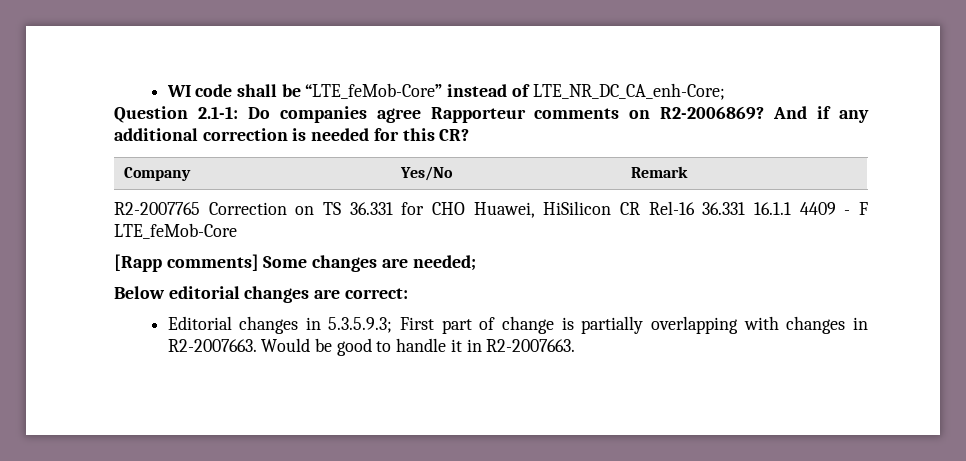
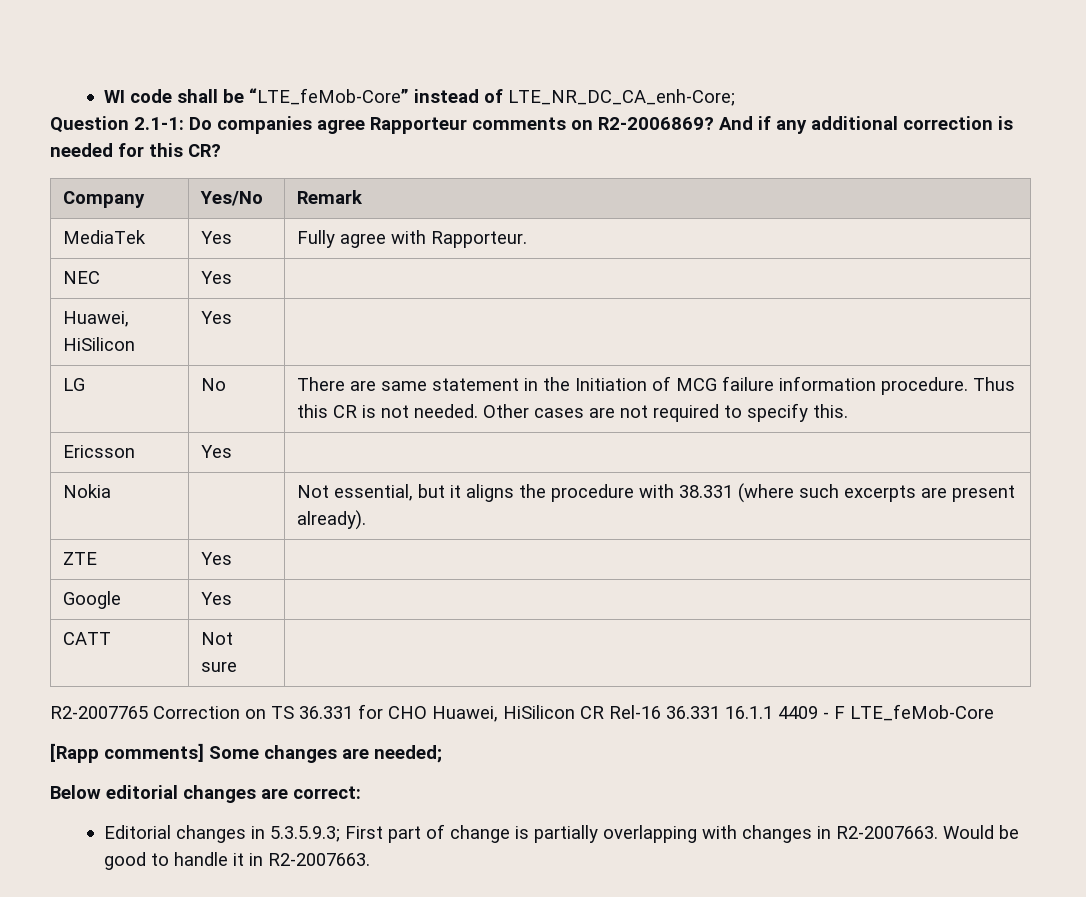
(688, 172) none -> [63,230,147,244] [201,231,233,244] [297,230,528,248] [63,271,101,284] [201,271,233,284] [63,311,130,327] [63,337,136,351] [201,311,233,324] [63,378,86,391] [201,378,227,391] [297,376,1016,395] [297,403,849,422] [63,445,136,458] [201,445,233,458] [63,484,112,498] [297,483,1016,503] [297,510,367,530] [63,552,98,565] [201,552,233,565] [63,591,122,609] [201,592,233,605] [63,632,112,645] [201,632,234,645] [201,661,238,672] // MediaTek | Yes | Fully agree with Rapporteur. // NEC | Yes | // Huawei, HiSilicon | Yes | // LG | No | There are same statement in the Initiation of MCG failure information procedure. Thus this CR is not needed. Other cases are not required to specify this. // Ericsson | Yes | // Nokia | | Not essential, but it aligns the procedure with 38.331 (where such excerpts are present already). // ZTE | Yes | // Google | Yes | // CATT | Not sure |

